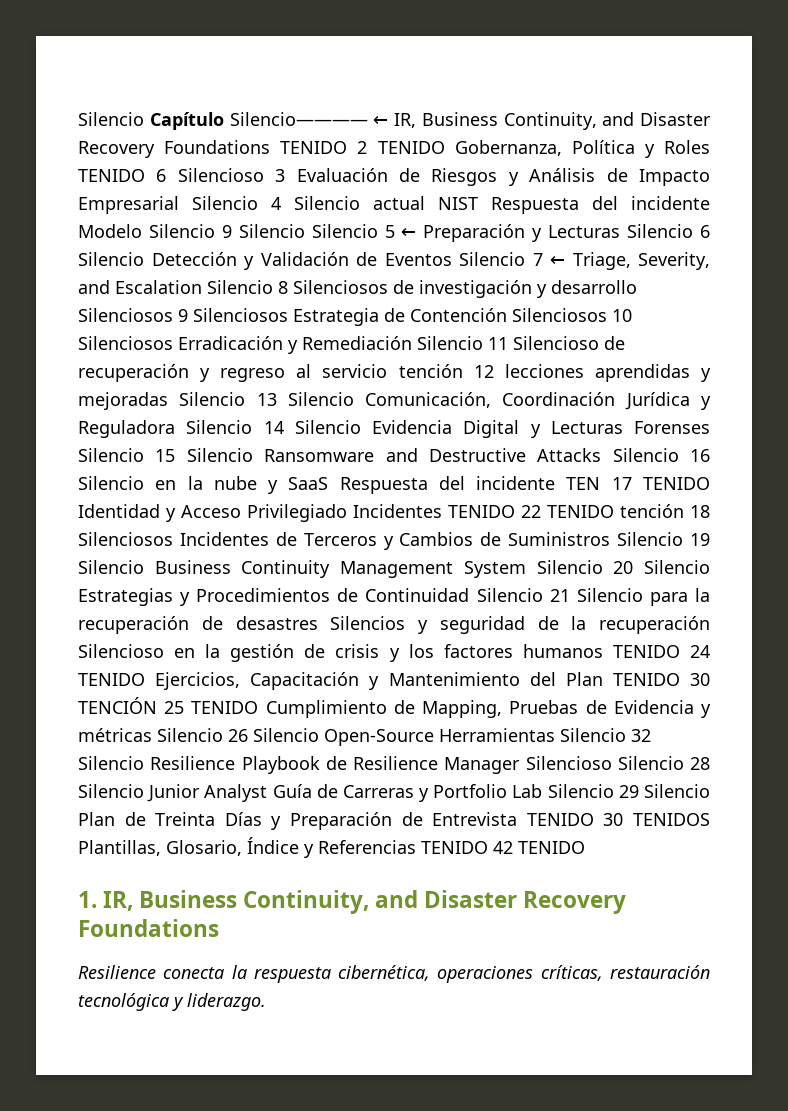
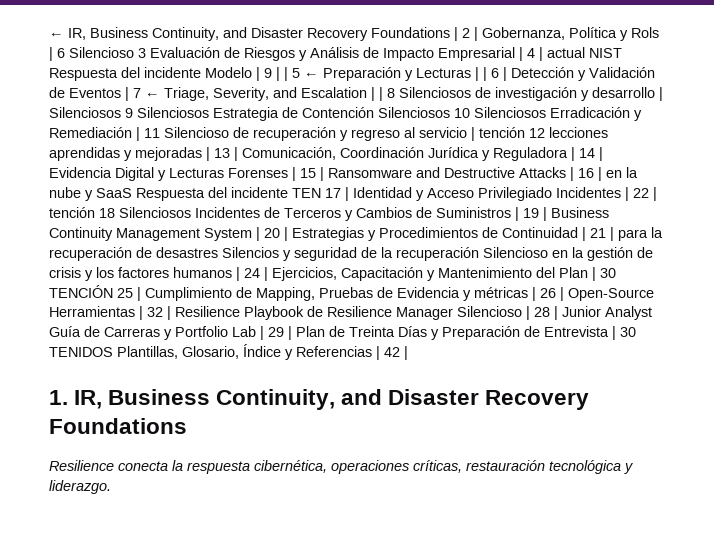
[78,112,368,130] Silencio Capítulo Silencio———— -> (49, 35) none
[280,141,445,154] TENIDO 2 TENIDO -> [454,27,478,41] | 2 |
[664,140,710,154] [78,169,145,182] Roles TENIDO -> [631,27,659,38] [49,47,53,61] Rols |
[192,196,360,210] Silencio 4 Silencio -> [519,47,543,61] | 4 |
[148,224,378,238] Silencio 9 Silencio Silencio -> [256,67,288,81] | 9 | |
[627,224,710,238] [78,252,144,266] Silencio 6 Silencio -> [475,67,507,81] | | 6 |
[459,252,525,266] Silencio -> [125,87,129,101] |
[207,280,273,294] Silencio -> [371,87,383,101] | |
(637, 287) none -> [659,87,663,101] |
[417,336,483,350] Silencio -> [136,127,140,141] |
(388, 371) none -> [471,127,475,141] |
[179,392,354,406] Silencio 13 Silencio -> [206,147,238,161] | 13 |
[186,420,361,434] Silencio 14 Silencio -> [571,147,603,161] | 14 |
[78,448,253,462] Silencio 15 Silencio -> [292,167,324,181] | 15 |
[612,448,710,462] [78,476,144,490] Silencio 16 Silencio -> [570,167,602,181] | 16 |
[643,477,710,490] TENIDO -> [345,187,349,201] |
[448,505,614,518] TENIDO 22 TENIDO -> [625,187,657,201] | 22 |
[617,532,711,546] [78,560,144,574] Silencio 19 Silencio -> [515,207,547,221] | 19 |
[536,560,710,574] Silencio 20 Silencio -> [256,227,288,241] | 20 |
[476,588,643,602] Silencio 21 Silencio -> [582,227,614,241] | 21 |
[612,645,710,658] [78,673,145,686] TENIDO 24 TENIDO -> [236,267,268,281] | 24 |
[612,673,680,686] TENIDO -> [592,267,596,281] |
[191,701,259,714] TENIDO -> [137,287,141,301] |
[157,728,651,746] [78,756,144,770] Silencio 26 Silencio Open-Source Herramientas Silencio 32 Silencio -> [532,287,654,301] [49,306,171,320] | 26 | Open-Source Herramientas | 32 |
[617,756,710,770] [78,784,144,798] Silencio 28 Silencio -> [526,306,558,320] | 28 |
[547,784,710,798] Silencio 29 Silencio -> [260,326,292,340] | 29 |
[526,813,594,826] TENIDO -> [612,326,616,340] |
[421,841,585,854] TENIDO 42 TENIDO -> [376,346,408,360] | 42 |

